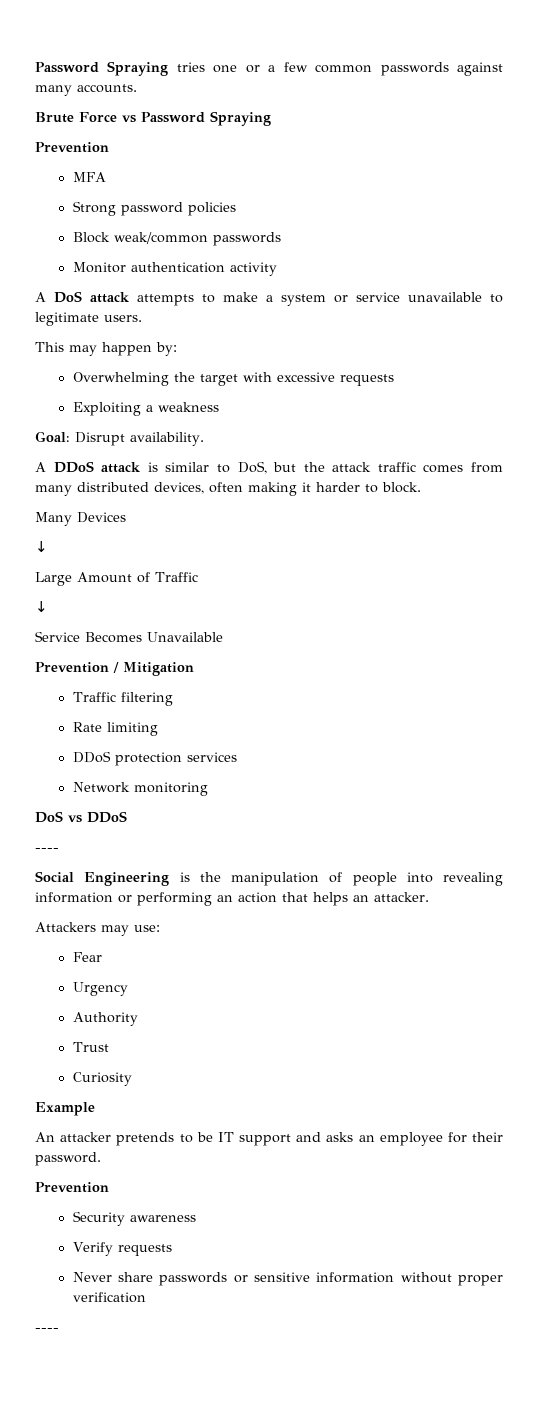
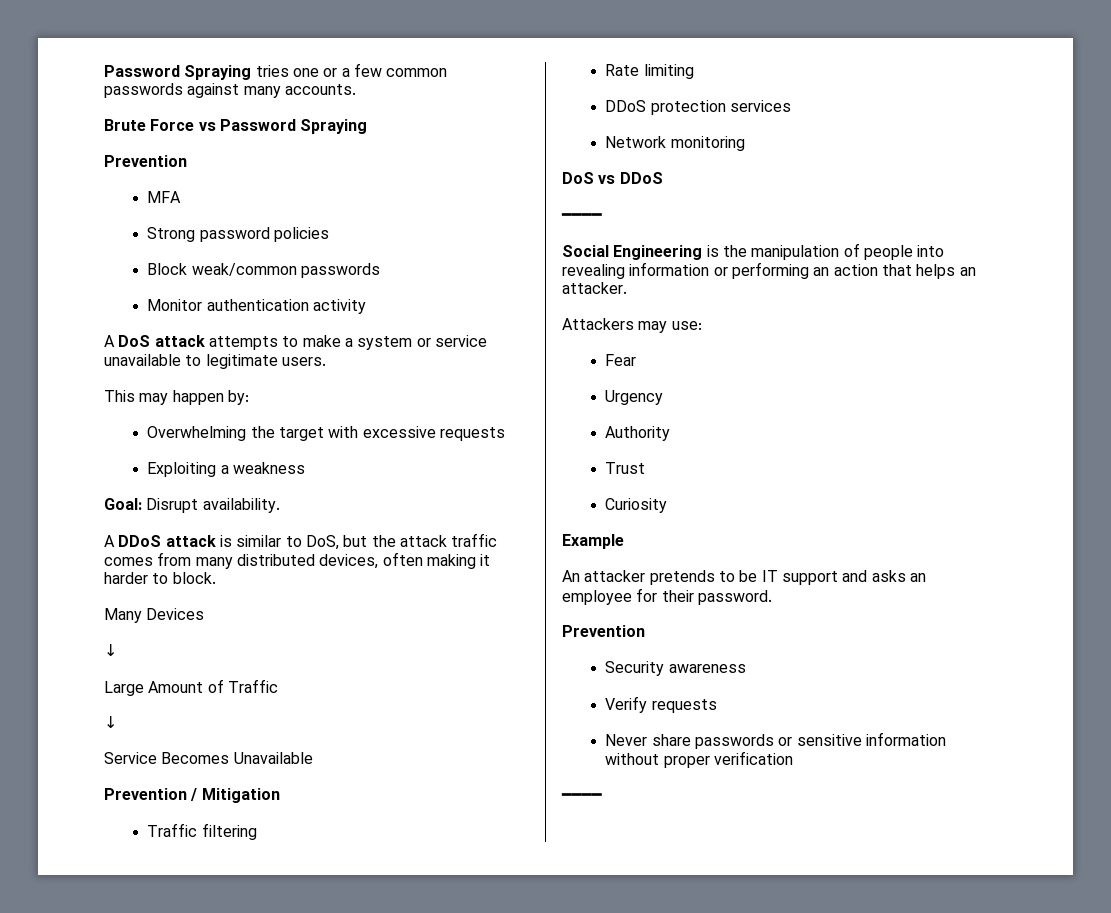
[35,848,59,852] ---- -> [561,213,602,220] ━━━━
[35,1328,59,1332] ---- -> [561,793,602,800] ━━━━

